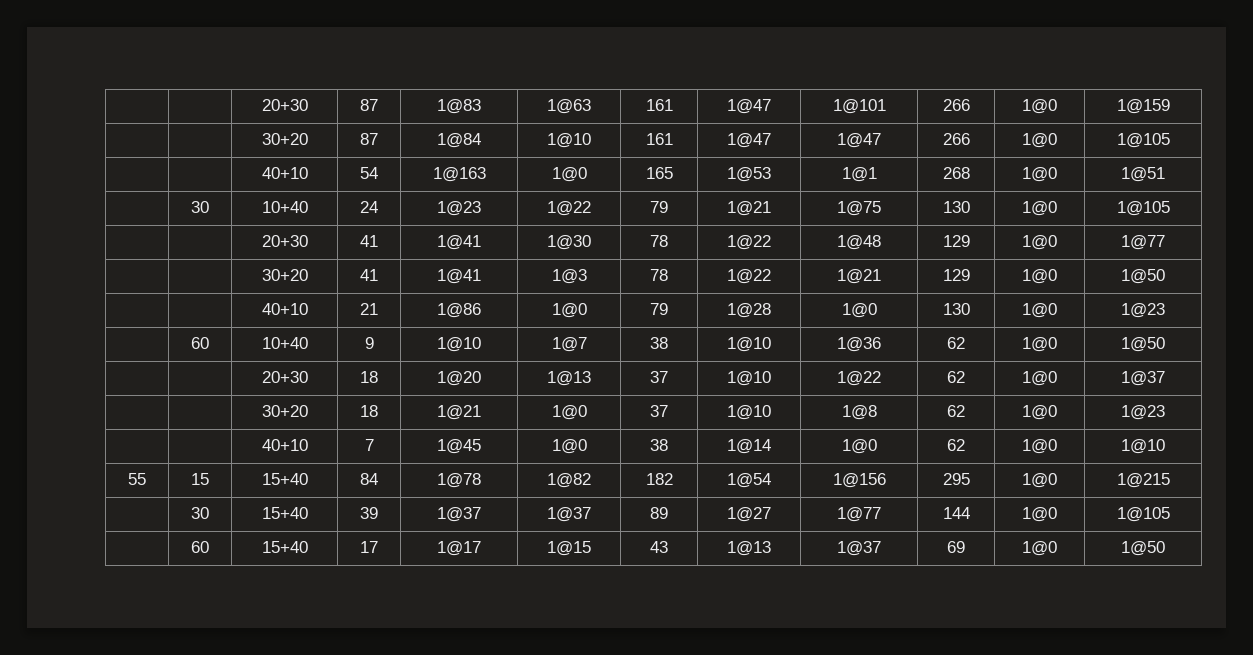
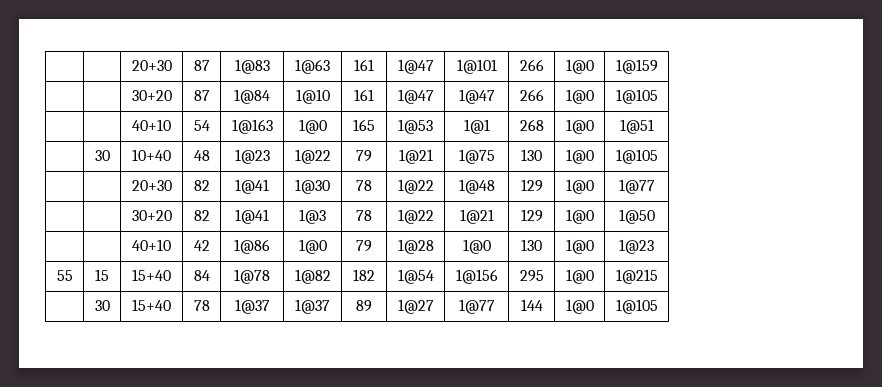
[360,201,378,213] 24 -> [193,150,210,161] 48
[360,235,378,247] 41 -> [193,180,210,191] 82
[360,269,378,281] 41 -> [193,210,210,221] 82
[360,303,378,315] 21 -> [193,240,210,251] 42
[191,337,209,349] [261,337,308,349] [364,337,374,349] [437,337,481,352] [551,337,587,352] [650,337,668,349] [727,337,771,352] [837,337,881,352] [947,337,965,349] [1022,337,1057,352] [1121,337,1165,352] [261,371,308,383] [360,371,378,383] [437,371,481,386] [547,371,591,386] [650,371,668,383] [727,371,771,386] [837,371,881,386] [947,371,965,383] [1022,371,1057,386] [1121,371,1165,386] [261,405,308,417] [360,405,378,417] [437,405,481,420] [551,405,587,420] [650,405,668,417] [727,405,771,420] [841,405,877,420] [947,405,965,417] [1022,405,1057,420] [1121,405,1165,420] [261,439,308,451] [364,439,374,451] [437,439,481,454] [551,439,587,454] [650,439,668,451] [727,439,771,454] [841,439,877,454] [947,439,965,451] [1022,439,1057,454] [1121,439,1165,454] // | 60 | 10+40 | 9 | 1@10 | 1@7 | 38 | 1@10 | 1@36 | 62 | 1@0 | 1@50 // | | 20+30 | 18 | 1@20 | 1@13 | 37 | 1@10 | 1@22 | 62 | 1@0 | 1@37 // | | 30+20 | 18 | 1@21 | 1@0 | 37 | 1@10 | 1@8 | 62 | 1@0 | 1@23 // | | 40+10 | 7 | 1@45 | 1@0 | 38 | 1@14 | 1@0 | 62 | 1@0 | 1@10 -> (654, 246) none
[360,507,378,519] 39 -> [193,300,210,311] 78
[191,541,209,553] [261,541,308,553] [360,541,378,553] [437,541,481,556] [547,541,591,556] [650,541,668,553] [727,541,771,556] [837,541,881,556] [947,541,965,553] [1022,541,1057,556] [1121,541,1165,556] // | 60 | 15+40 | 17 | 1@17 | 1@15 | 43 | 1@13 | 1@37 | 69 | 1@0 | 1@50 -> (658, 306) none

